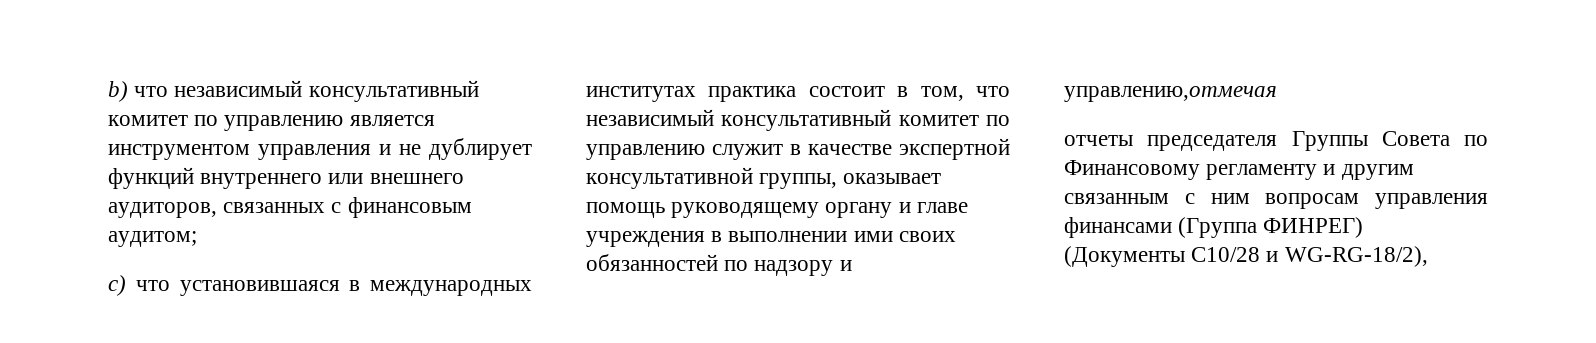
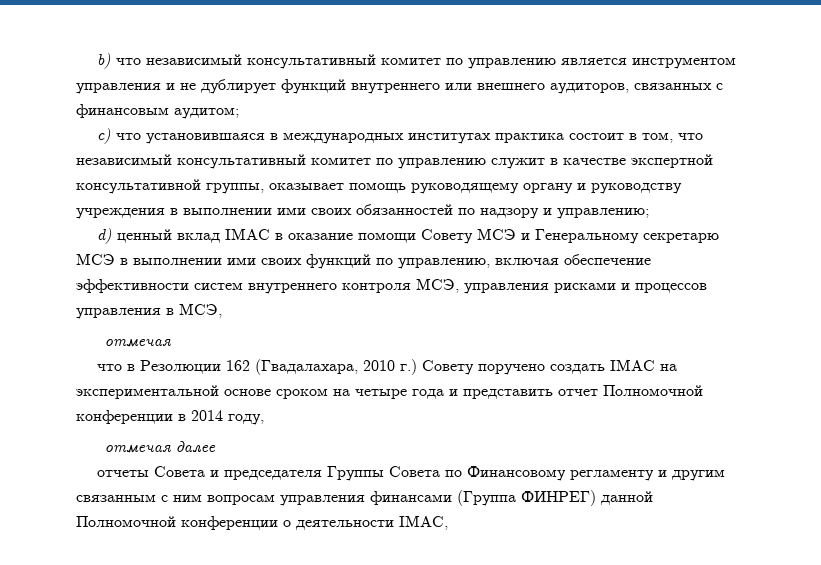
[916,202,968,213] главе -> [591,183,682,194] руководству
[1064,86,1277,102] управлению,отмечая -> [557,208,649,219] [97,228,720,244] [76,253,651,269] [76,278,707,294] [76,303,222,319] [104,339,171,347] [97,359,678,375] [76,385,703,399] [76,410,264,425] [104,441,216,453] управлению; // d) ценный вклад IMAC в оказание помощи Совету МСЭ и Генеральному секретарю МСЭ в выполнении ими своих функций по управлению, включая обеспечение эффективности систем внутреннего контроля МСЭ, управления рисками и процессов управления в МСЭ, // отмечая // что в Резолюции 162 (Гвадалахара, 2010 г.) Совету поручено создать IMAC на экспериментальной основе сроком на четыре года и представить отчет Полномочной конференции в 2014 году, // отмечая далее
(1133, 140) none -> [154,466,220,477] Совета и
[1064,246,1428,267] (Документы C10/28 и WG-RG-18/2), -> [601,491,653,505] [76,515,448,530] данной Полномочной конференции о деятельности IMAC,

